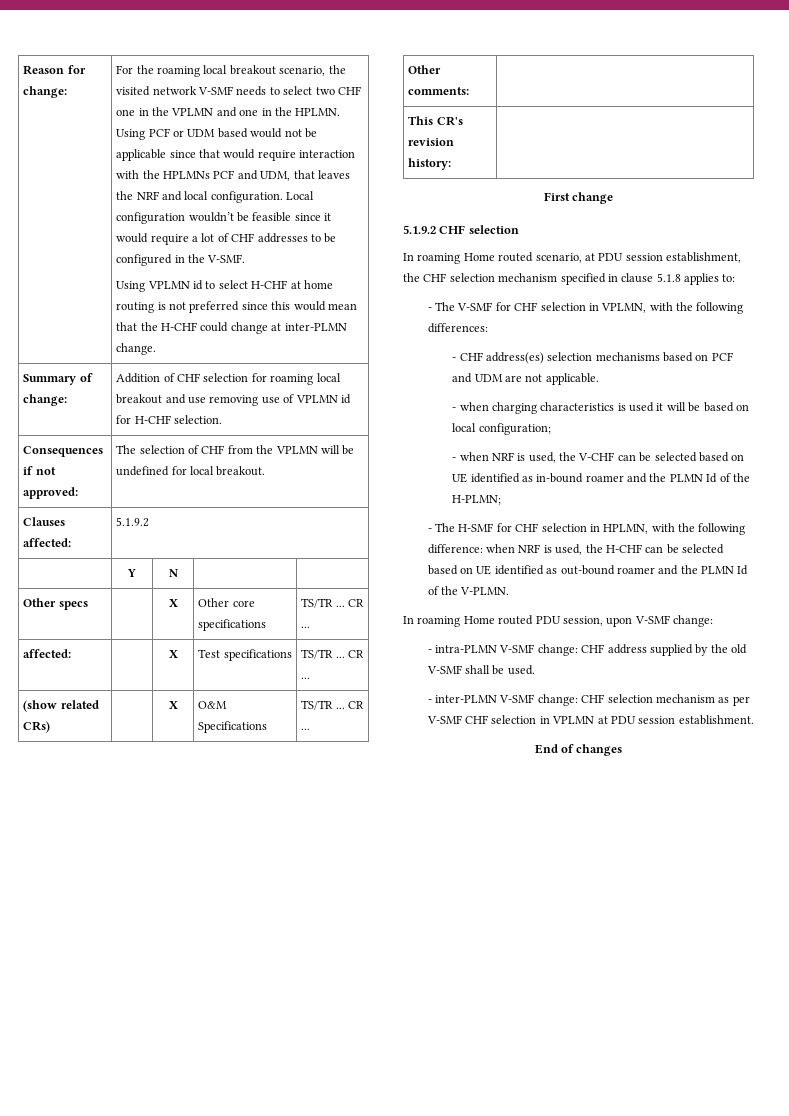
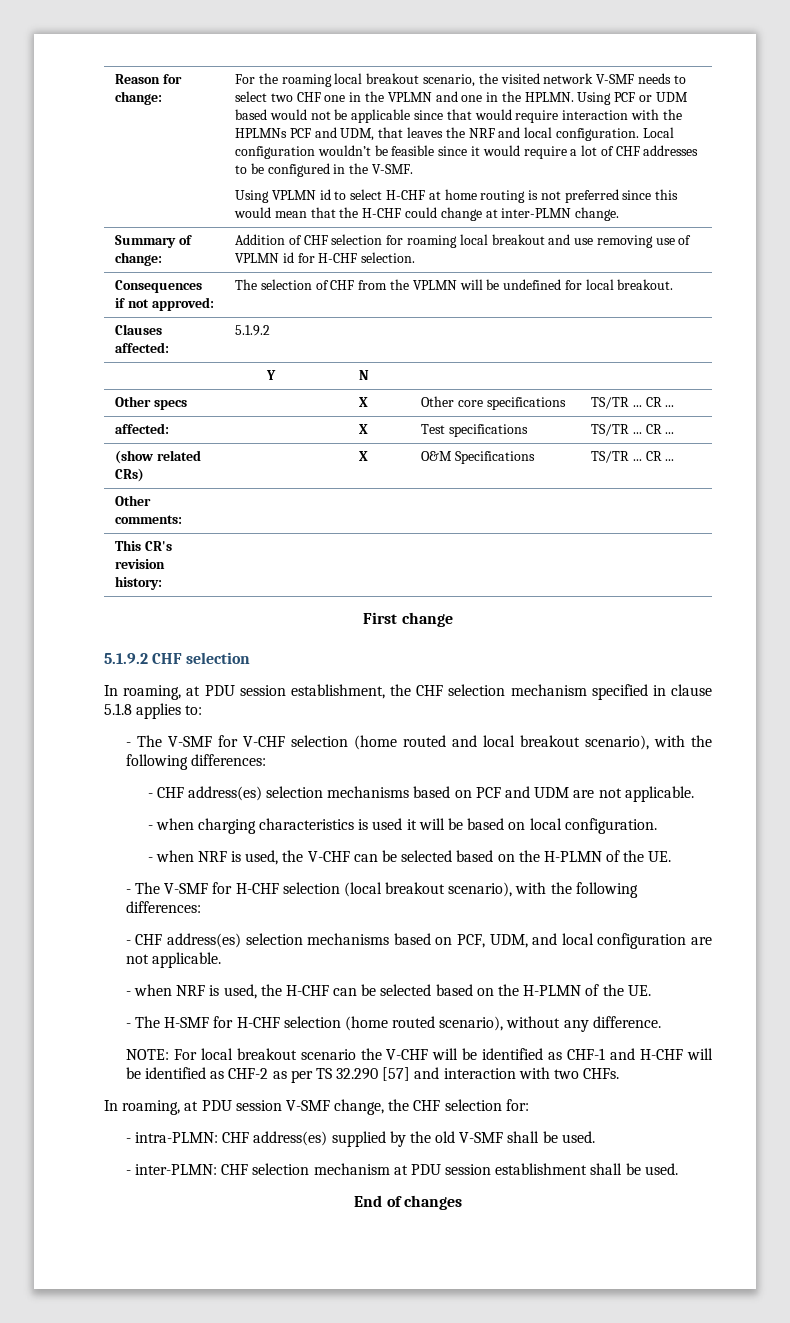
[417,252,582,264] roaming Home routed scenario, -> [123,685,182,700] roaming,
[514,302,647,313] CHF selection in VPLMN, -> [242,735,649,750] V-CHF selection (home routed and local breakout scenario),
[478,423,551,435] configuration; -> [564,818,657,834] configuration.
[452,473,750,483] [452,495,502,505] [427,523,746,535] [427,544,483,554] UE identified as in-bound roamer and the PLMN Id of the H-PLMN; // - The H-SMF for CHF selection in HPLMN, with the following difference: -> [518,850,672,862] [125,882,638,898] [125,901,201,913] [125,933,712,949] [125,952,221,968] [125,991,131,996] the H-PLMN of the UE. // - The V-SMF for H-CHF selection (local breakout scenario), with the following differences: // - CHF address(es) selection mechanisms based on PCF, UDM, and local configuration are not applicable. // -
[476,565,749,575] [427,586,510,595] [403,615,713,627] [427,644,647,656] UE identified as out-bound roamer and the PLMN Id of the V-PLMN. // In roaming Home routed PDU session, upon V-SMF change: // - intra-PLMN V-SMF change: CHF address -> [497,984,651,996] [125,1016,661,1032] [125,1048,713,1060] [125,1067,620,1083] [104,1099,529,1115] [125,1131,328,1146] the H-PLMN of the UE. // - The H-SMF for H-CHF selection (home routed scenario), without any difference. // NOTE: For local breakout scenario the V-CHF will be identified as CHF-1 and H-CHF will be identified as CHF-2 as per TS 32.290 [57] and interaction with two CHFs. // In roaming, at PDU session V-SMF change, the CHF selection for: // - intra-PLMN: CHF address(es)
[434,694,750,706] [426,715,754,725] inter-PLMN V-SMF change: CHF selection mechanism as per V-SMF CHF selection in VPLMN at PDU session establishment. -> [134,1163,678,1175] inter-PLMN: CHF selection mechanism at PDU session establishment shall be used.

